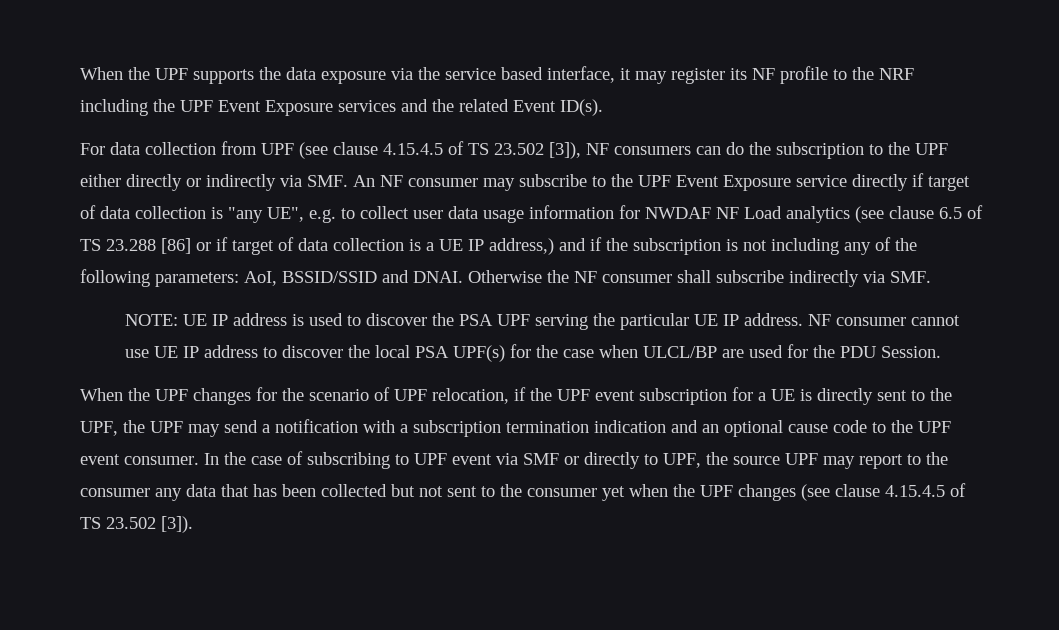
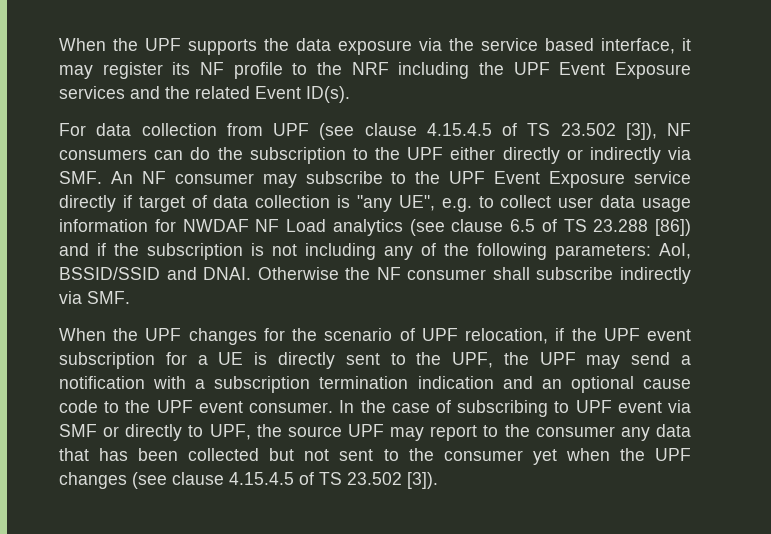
[161,237,554,255] [86] or if target of data collection is a UE IP address,) -> [655,219,691,236] [86])
[125,313,961,330] [125,344,942,362] // NOTE: UE IP address is used to discover the PSA UPF serving the particular UE IP address. NF consumer cannot use UE IP address to discover the local PSA UPF(s) for the case when ULCL/BP are used for the PDU Session. -> (130, 297) none

